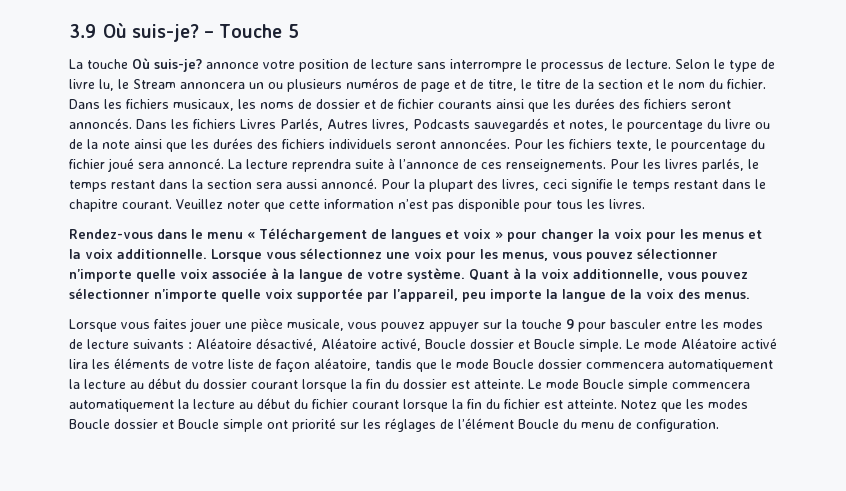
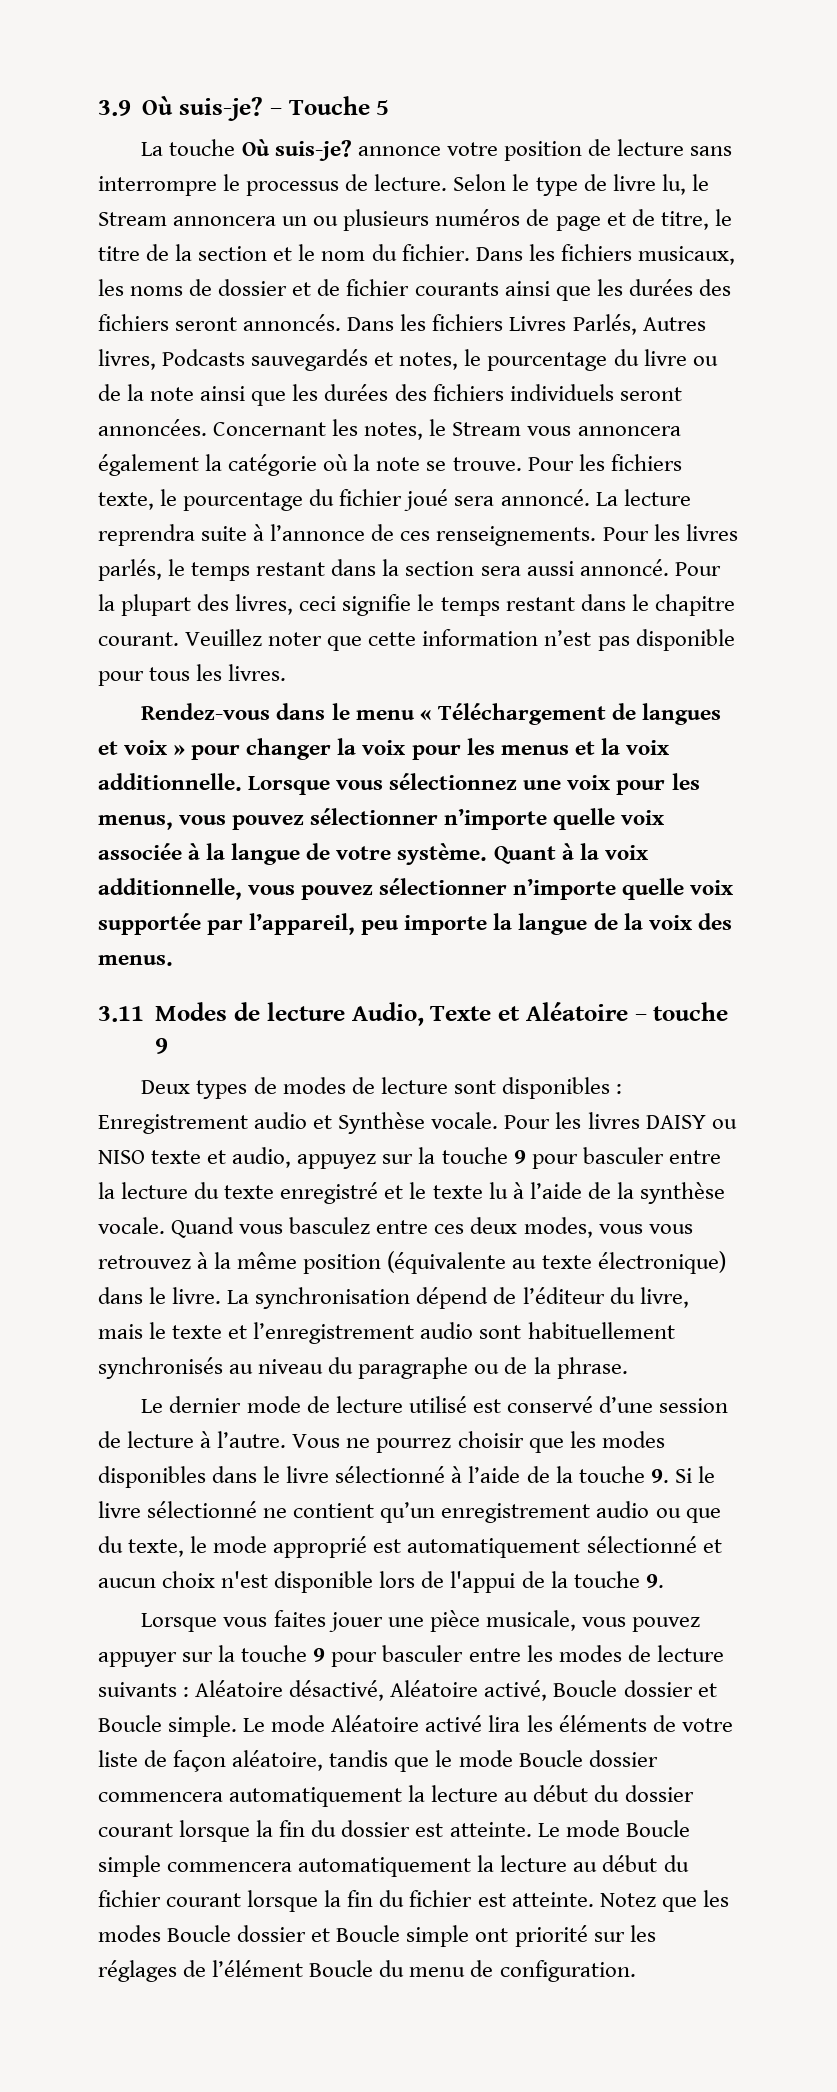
(510, 143) none -> [213,419,681,440] [98,454,522,476] Concernant les notes, le Stream vous annoncera également la catégorie où la note se trouve.
(750, 295) none -> [98,1002,729,1026] [155,1038,169,1054] [141,1077,622,1099] [98,1112,737,1134] [98,1147,721,1169] [98,1182,725,1204] [98,1217,693,1238] [98,1251,726,1274] [98,1287,689,1309] [98,1322,675,1344] [98,1357,628,1379] [141,1396,729,1413] [98,1431,665,1453] [98,1466,715,1488] [98,1501,721,1523] [98,1536,722,1558] [98,1571,664,1593] // 3.11 Modes de lecture Audio, Texte et Aléatoire – touche 9 // Deux types de modes de lecture sont disponibles : Enregistrement audio et Synthèse vocale. Pour les livres DAISY ou NISO texte et audio, appuyez sur la touche 9 pour basculer entre la lecture du texte enregistré et le texte lu à l’aide de la synthèse vocale. Quand vous basculez entre ces deux modes, vous vous retrouvez à la même position (équivalente au texte électronique) dans le livre. La synchronisation dépend de l’éditeur du livre, mais le texte et l’enregistrement audio sont habituellement synchronisés au niveau du paragraphe ou de la phrase. // Le dernier mode de lecture utilisé est conservé d’une session de lecture à l’autre. Vous ne pourrez choisir que les modes disponibles dans le livre sélectionné à l’aide de la touche 9. Si le livre sélectionné ne contient qu’un enregistrement audio ou que du texte, le mode approprié est automatiquement sélectionné et aucun choix n'est disponible lors de l'appui de la touche 9.

